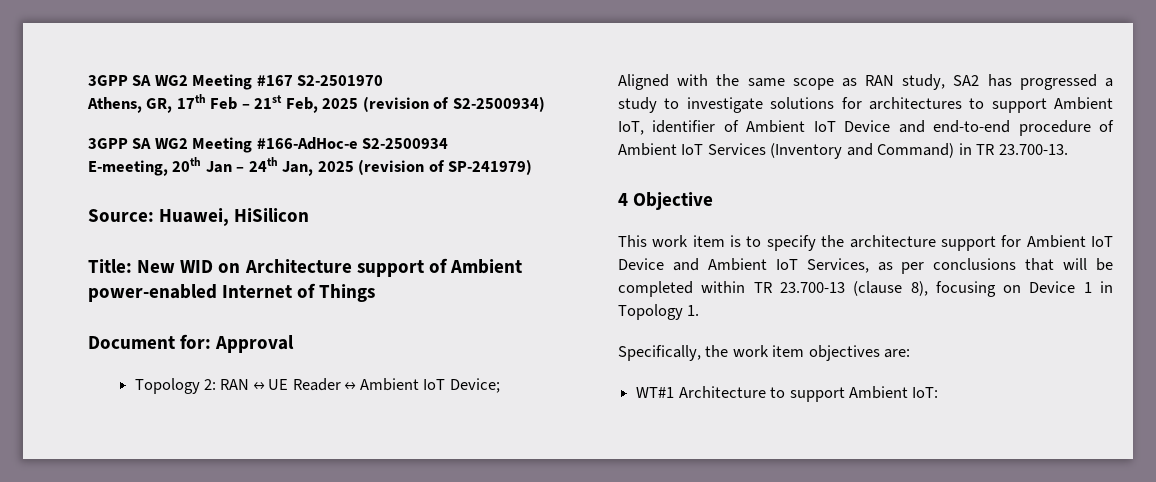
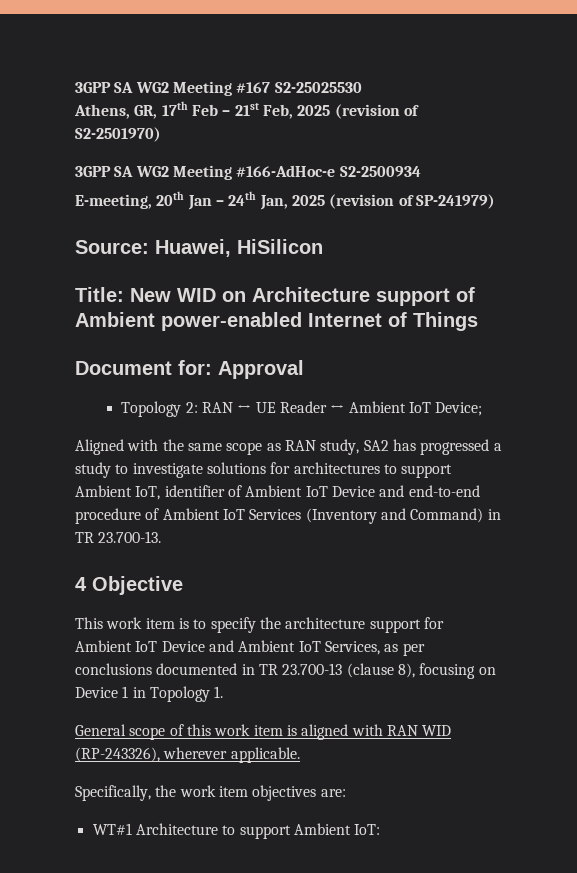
[297,75,384,86] S2-2501970 -> [274,82,362,93] S2-25025530
[452,96,545,112] S2-2500934) -> [75,127,161,142] S2-2501970)
[1025,258,1113,271] [618,281,746,297] that will be completed within -> [156,663,255,675] documented in
(700, 310) none -> [75,724,452,740] [75,747,300,763] // General scope of this work item is aligned with RAN WID (RP-243326), wherever applicable.

